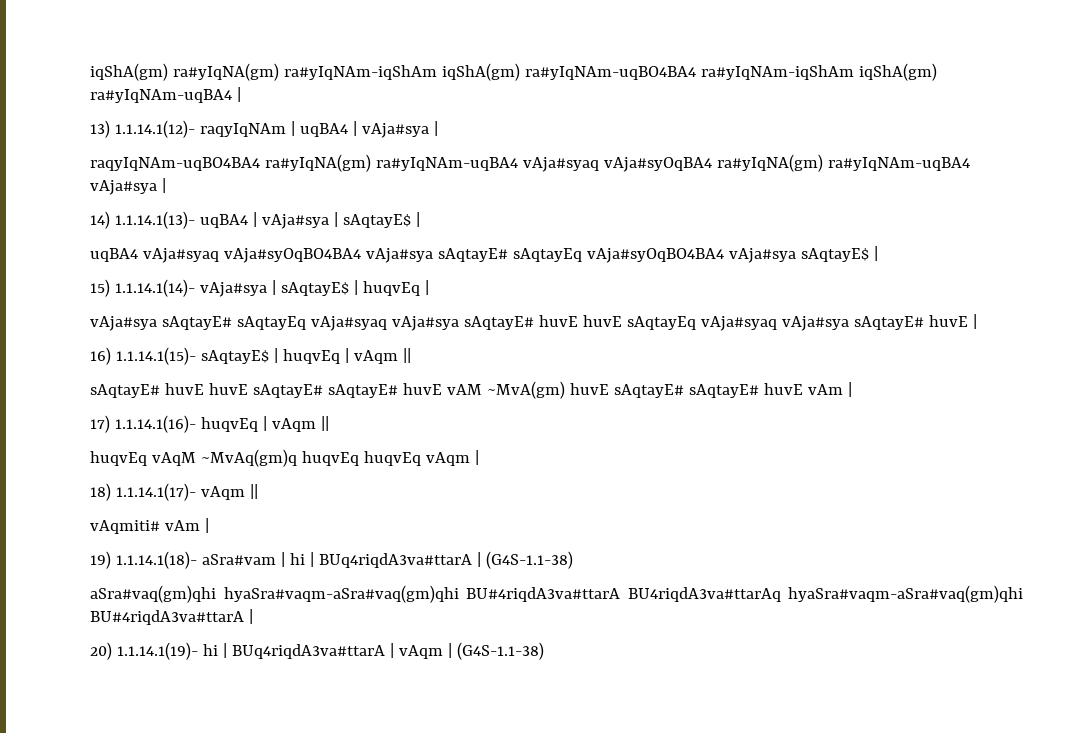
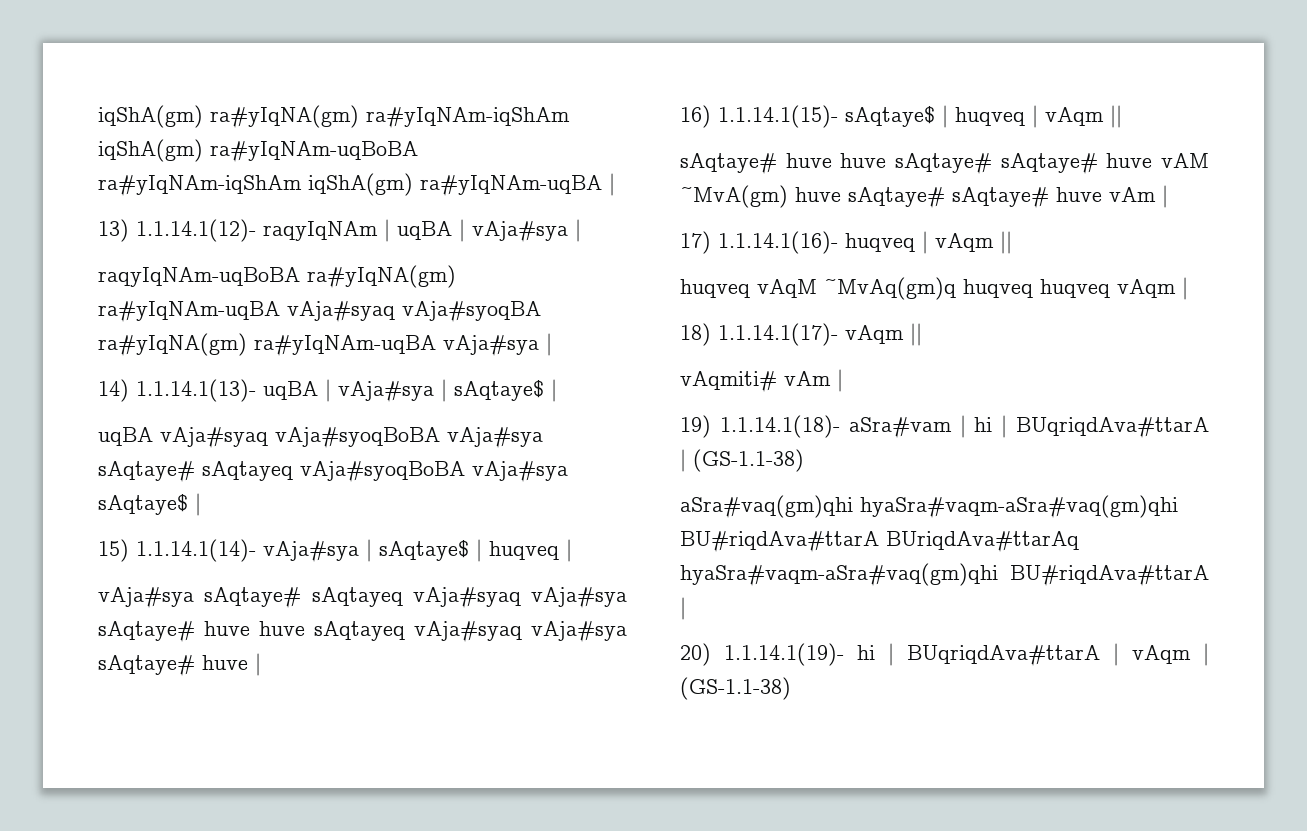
[524,63,937,81] [90,89,232,103] ra#yIqNAm-uqBO4BA4 ra#yIqNAm-iqShAm iqShA(gm) ra#yIqNAm-uqBA4 -> [210,141,418,163] [98,173,602,197] ra#yIqNAm-uqBoBA ra#yIqNAm-iqShAm iqShA(gm) ra#yIqNAm-uqBA
[299,123,348,137] uqBA4 -> [397,221,452,240] uqBA
[90,154,970,172] raqyIqNAm-uqBO4BA4 ra#yIqNA(gm) ra#yIqNAm-uqBA4 vAja#syaq vAja#syOqBA4 ra#yIqNA(gm) ra#yIqNAm-uqBA4 -> [98,265,456,289] [98,301,541,323] [98,333,436,357] raqyIqNAm-uqBoBA ra#yIqNA(gm) ra#yIqNAm-uqBA vAja#syaq vAja#syoqBA ra#yIqNA(gm) ra#yIqNAm-uqBA
[199,212,420,229] [90,248,869,263] uqBA4 | vAja#sya | sAqtayE$ | // uqBA4 vAja#syaq vAja#syOqBO4BA4 vAja#sya sAqtayE# sAqtayEq vAja#syOqBO4BA4 vAja#sya sAqtayE$ -> [263,379,557,403] [98,427,543,449] [98,461,568,483] [98,494,188,515] uqBA | vAja#sya | sAqtaye$ | // uqBA vAja#syaq vAja#syoqBoBA vAja#sya sAqtaye# sAqtayeq vAja#syoqBoBA vAja#sya sAqtaye$
[280,280,420,296] sAqtayE$ | huqvEq -> [379,539,559,562] sAqtaye$ | huqveq
[161,315,968,331] sAqtayE# sAqtayEq vAja#syaq vAja#sya sAqtayE# huvE huvE sAqtayEq vAja#syaq vAja#sya sAqtayE# huvE -> [204,587,627,609] [98,621,627,643] [98,655,248,677] sAqtaye# sAqtayeq vAja#syaq vAja#sya sAqtaye# huve huve sAqtayeq vAja#syaq vAja#sya sAqtaye# huve
[200,348,411,364] [90,381,803,399] sAqtayE$ | huqvEq | vAqm || // sAqtayE# huvE huvE sAqtayE# sAqtayE# huvE vAM ~MvA(gm) huvE sAqtayE# sAqtayE# huvE -> [845,105,1122,128] [680,153,1209,175] [680,185,1102,209] sAqtaye$ | huqveq | vAqm || // sAqtaye# huve huve sAqtaye# sAqtaye# huve vAM ~MvA(gm) huve sAqtaye# sAqtaye# huve
[200,416,329,432] [90,451,147,466] huqvEq | vAqm || // huqvEq -> [845,231,1012,254] [680,279,750,298] huqveq | vAqm || // huqveq
[301,451,421,466] huqvEq huqvEq -> [963,279,1110,298] huqveq huqveq
[318,551,573,569] BUq4riqdA3va#ttarA | (G4S-1.1-38) -> [1016,417,1209,439] [680,449,804,472] BUqriqdAva#ttarA | (GS-1.1-38)
[466,585,1023,603] [90,610,244,625] BU#4riqdA3va#ttarA BU4riqdA3va#ttarAq hyaSra#vaqm-aSra#vaq(gm)qhi BU#4riqdA3va#ttarA -> [680,531,1079,553] [680,563,1209,587] BU#riqdAva#ttarA BUriqdAva#ttarAq hyaSra#vaqm-aSra#vaq(gm)qhi BU#riqdAva#ttarA
[231,644,385,659] BUq4riqdA3va#ttarA -> [907,645,1100,667] BUqriqdAva#ttarA
[456,642,544,660] (G4S-1.1-38) -> [680,677,791,700] (GS-1.1-38)

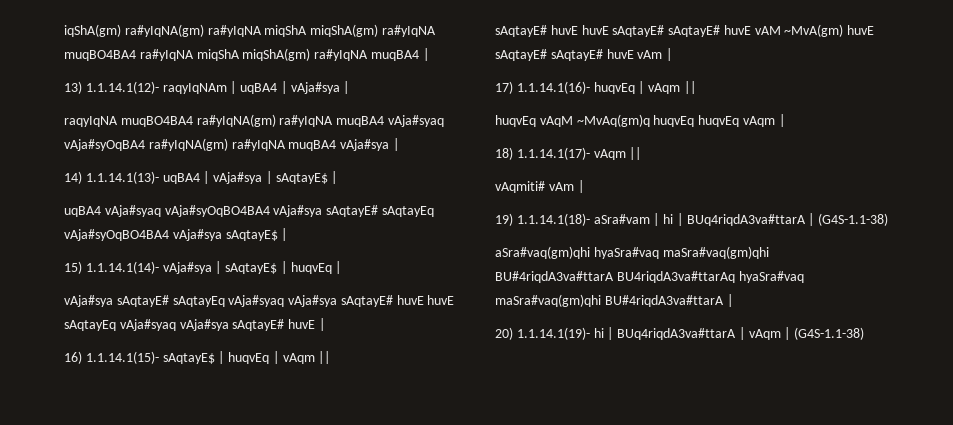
[366,107,570,129] [98,139,418,163] [98,173,602,197] ra#yIqNAm-iqShAm iqShA(gm) ra#yIqNAm-uqBoBA ra#yIqNAm-iqShAm iqShA(gm) ra#yIqNAm-uqBA -> [207,24,436,37] [64,48,419,61] ra#yIqNA miqShA miqShA(gm) ra#yIqNA muqBO4BA4 ra#yIqNA miqShA miqShA(gm) ra#yIqNA muqBA4
[397,221,452,240] uqBA -> [240,83,278,94] uqBA4
[98,265,456,289] [98,301,541,323] [98,333,436,357] raqyIqNAm-uqBoBA ra#yIqNA(gm) ra#yIqNAm-uqBA vAja#syaq vAja#syoqBA ra#yIqNA(gm) ra#yIqNAm-uqBA -> [64,114,444,127] [64,138,337,151] raqyIqNA muqBO4BA4 ra#yIqNA(gm) ra#yIqNA muqBA4 vAja#syaq vAja#syOqBA4 ra#yIqNA(gm) ra#yIqNA muqBA4
[263,379,557,403] [98,427,543,449] [98,461,568,483] [98,494,188,515] uqBA | vAja#sya | sAqtaye$ | // uqBA vAja#syaq vAja#syoqBoBA vAja#sya sAqtaye# sAqtayeq vAja#syoqBoBA vAja#sya sAqtaye$ -> [162,171,338,184] [64,205,434,217] [64,229,278,241] uqBA4 | vAja#sya | sAqtayE$ | // uqBA4 vAja#syaq vAja#syOqBO4BA4 vAja#sya sAqtayE# sAqtayEq vAja#syOqBO4BA4 vAja#sya sAqtayE$
[379,539,559,562] sAqtaye$ | huqveq -> [225,261,332,274] sAqtayE$ | huqvEq
[204,587,627,609] [98,621,627,643] [98,655,248,677] sAqtaye# sAqtayeq vAja#syaq vAja#sya sAqtaye# huve huve sAqtayeq vAja#syaq vAja#sya sAqtaye# huve -> [116,295,455,307] [64,319,316,331] sAqtayE# sAqtayEq vAja#syaq vAja#sya sAqtayE# huvE huvE sAqtayEq vAja#syaq vAja#sya sAqtayE# huvE
[845,105,1122,128] [680,153,1209,175] [680,185,1102,209] sAqtaye$ | huqveq | vAqm || // sAqtaye# huve huve sAqtaye# sAqtaye# huve vAM ~MvA(gm) huve sAqtaye# sAqtaye# huve -> [162,351,331,364] [495,24,875,37] [495,49,634,61] sAqtayE$ | huqvEq | vAqm || // sAqtayE# huvE huvE sAqtayE# sAqtayE# huvE vAM ~MvA(gm) huvE sAqtayE# sAqtayE# huvE
[845,231,1012,254] [680,279,750,298] huqveq | vAqm || // huqveq -> [593,81,696,94] [495,115,536,127] huqvEq | vAqm || // huqvEq
[963,279,1110,298] huqveq huqveq -> [653,115,740,127] huqvEq huqvEq
[1016,417,1209,439] [680,449,804,472] [680,495,1178,519] [680,531,1079,553] [680,563,1209,587] BUqriqdAva#ttarA | (GS-1.1-38) // aSra#vaq(gm)qhi hyaSra#vaqm-aSra#vaq(gm)qhi BU#riqdAva#ttarA BUriqdAva#ttarAq hyaSra#vaqm-aSra#vaq(gm)qhi BU#riqdAva#ttarA -> [686,213,889,226] [495,246,769,259] [495,271,804,283] [495,294,724,307] BUq4riqdA3va#ttarA | (G4S-1.1-38) // aSra#vaq(gm)qhi hyaSra#vaq maSra#vaq(gm)qhi BU#4riqdA3va#ttarA BU4riqdA3va#ttarAq hyaSra#vaq maSra#vaq(gm)qhi BU#4riqdA3va#ttarA
[907,645,1100,667] BUqriqdAva#ttarA -> [617,328,737,340] BUq4riqdA3va#ttarA
[680,677,791,700] (GS-1.1-38) -> [794,327,865,340] (G4S-1.1-38)

